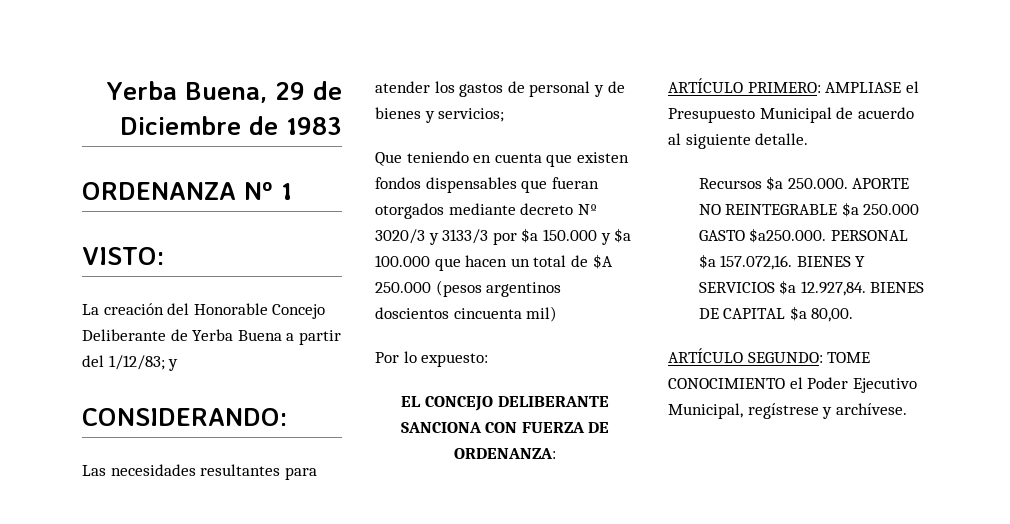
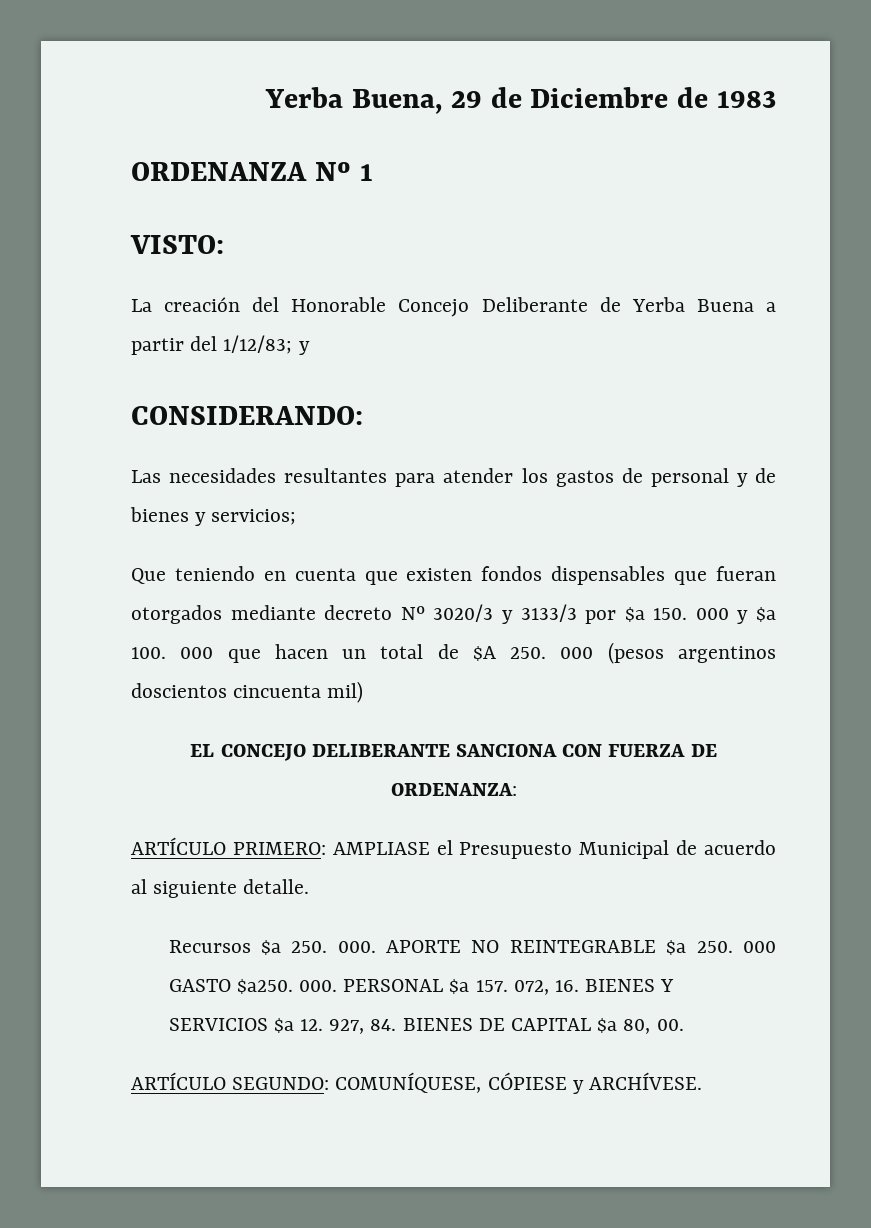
[542,228,632,245] [375,255,430,267] 150.000 y $a 100.000 -> [653,607,776,624] [131,647,214,659] 150. 000 y $a 100. 000
[375,282,431,293] 250.000 -> [510,647,594,659] 250. 000
[375,351,489,367] // Por lo expuesto: -> (364, 692) none
[787,178,848,189] 250.000. -> [291,941,376,953] 250. 000.
[863,204,920,215] [698,228,908,243] [698,254,793,270] 250.000 GASTO $a250.000. PERSONAL $a 157.072,16. -> [696,941,776,953] [168,979,579,995] 250. 000 GASTO $a250. 000. PERSONAL $a 157. 072, 16.
[800,281,866,296] 12.927,84. -> [299,1019,397,1034] 12. 927, 84.
[811,308,854,322] 80,00. -> [623,1019,684,1034] 80, 00.
[827,352,871,363] [668,377,917,393] [668,403,907,419] TOME CONOCIMIENTO el Poder Ejecutivo Municipal, regístrese y archívese. -> [335,1072,703,1094] COMUNÍQUESE, CÓPIESE y ARCHÍVESE.

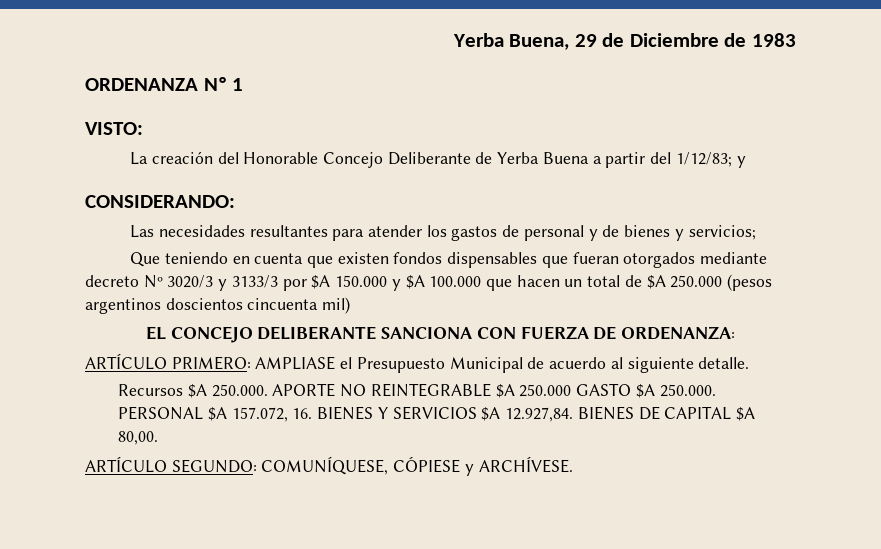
[624,607,776,624] [131,647,214,659] $a 150. 000 y $a 100. 000 -> [311,275,482,291] $A 150.000 y $A 100.000
[510,647,594,659] 250. 000 -> [670,275,723,288] 250.000
[260,940,776,955] [168,979,675,995] [168,1018,684,1034] $a 250. 000. APORTE NO REINTEGRABLE $a 250. 000 GASTO $a250. 000. PERSONAL $a 157. 072, 16. BIENES Y SERVICIOS $a 12. 927, 84. BIENES DE CAPITAL $a 80, 00. -> [188,383,716,398] [118,406,755,422] [118,431,159,445] $A 250.000. APORTE NO REINTEGRABLE $A 250.000 GASTO $A 250.000. PERSONAL $A 157.072, 16. BIENES Y SERVICIOS $A 12.927,84. BIENES DE CAPITAL $A 80,00.

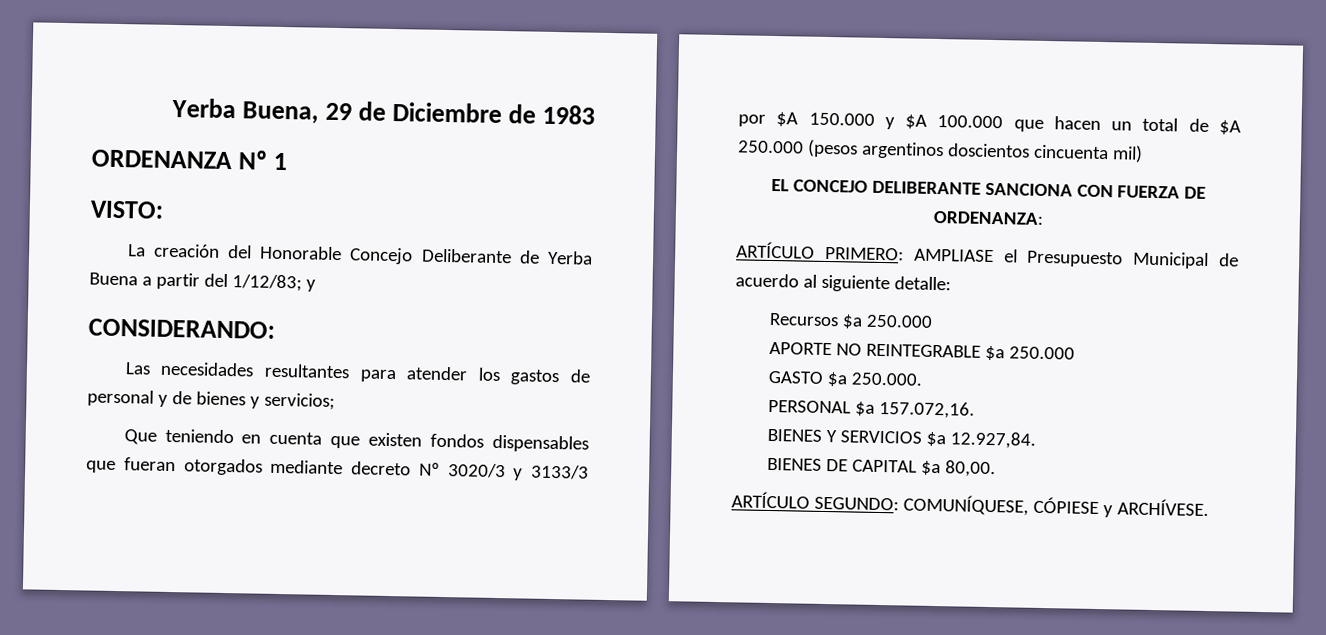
[698,357,750,369] detalle. -> [893,276,951,291] detalle:
[188,384,268,398] $A 250.000. -> [841,314,933,329] $a 250.000 //
[495,383,716,398] [118,406,313,422] $A 250.000 GASTO $A 250.000. PERSONAL $A 157.072, 16. -> [984,345,1075,361] [767,370,923,387] [767,399,975,419] $a 250.000 // GASTO $a 250.000. // PERSONAL $a 157.072,16. //
[481,407,501,421] $A -> [925,431,946,447] $a
(574, 414) none -> (1036, 440) //
[735,407,755,421] $A -> [920,460,941,476] $a

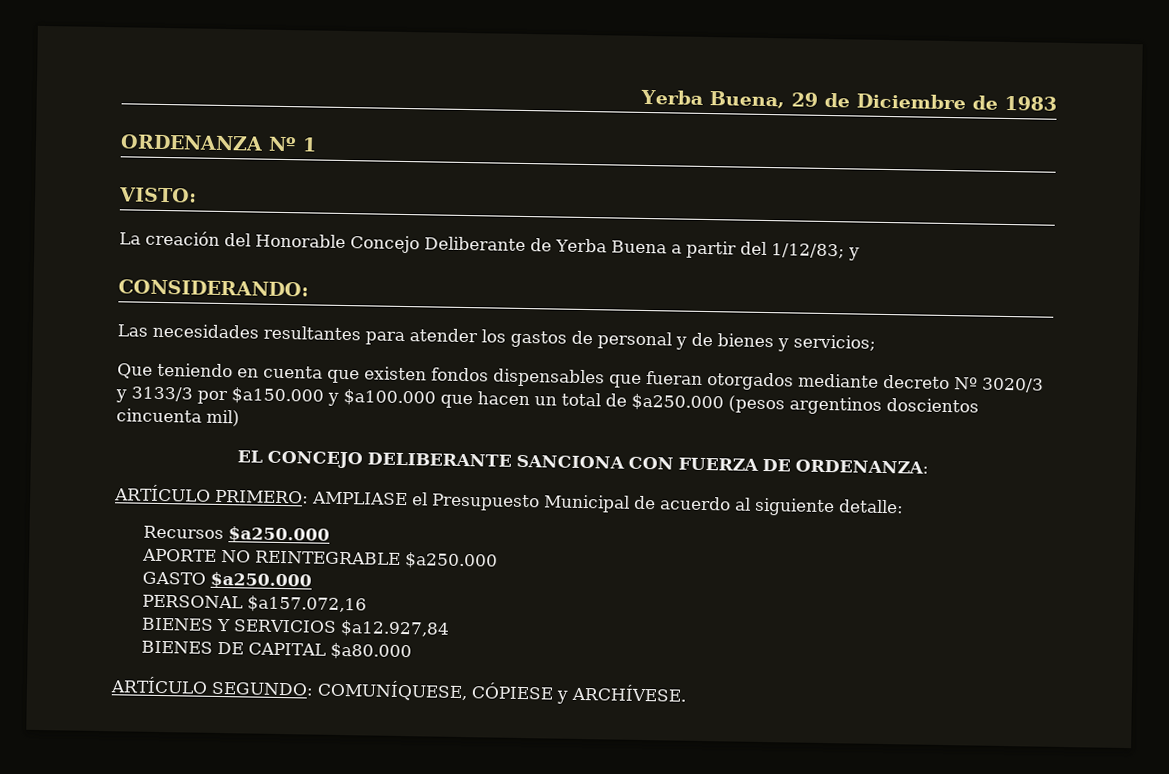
[776,112,1004,130] $A 150.000 y $A 100.000 -> [231,387,436,407] $a150.000 y $a100.000
[1219,120,1241,135] [738,140,804,154] $A 250.000 -> [631,393,724,412] $a250.000
[841,314,933,329] $a 250.000 -> [227,526,330,543] $a250.000
[984,345,1075,361] $a 250.000 -> [403,552,498,570] $a250.000
[826,372,923,387] $a 250.000. -> [209,571,312,589] $a250.000
[854,400,975,419] $a 157.072,16. -> [246,595,367,614] $a157.072,16
[925,431,1036,449] $a 12.927,84. -> [339,619,450,638] $a12.927,84
[920,460,996,478] $a 80,00. -> [329,642,412,661] $a80.000

